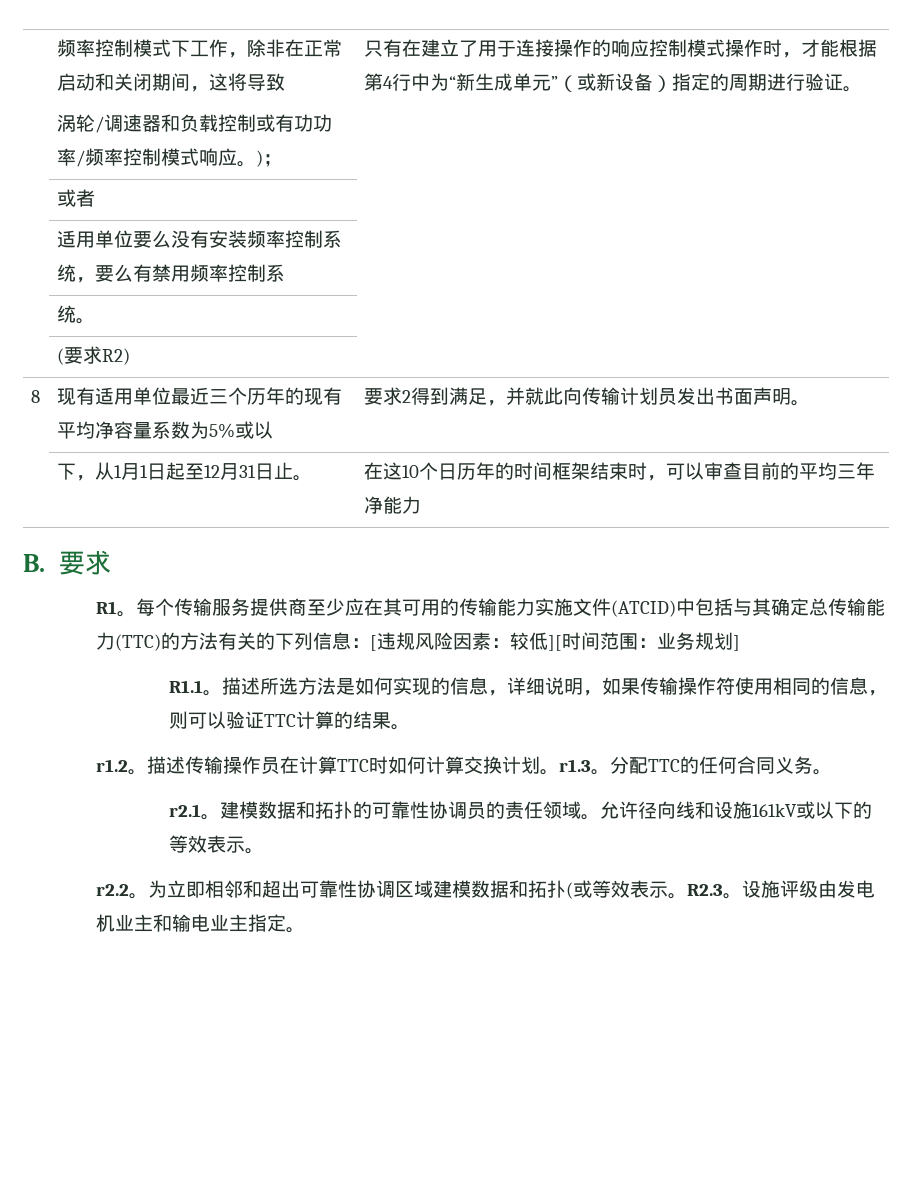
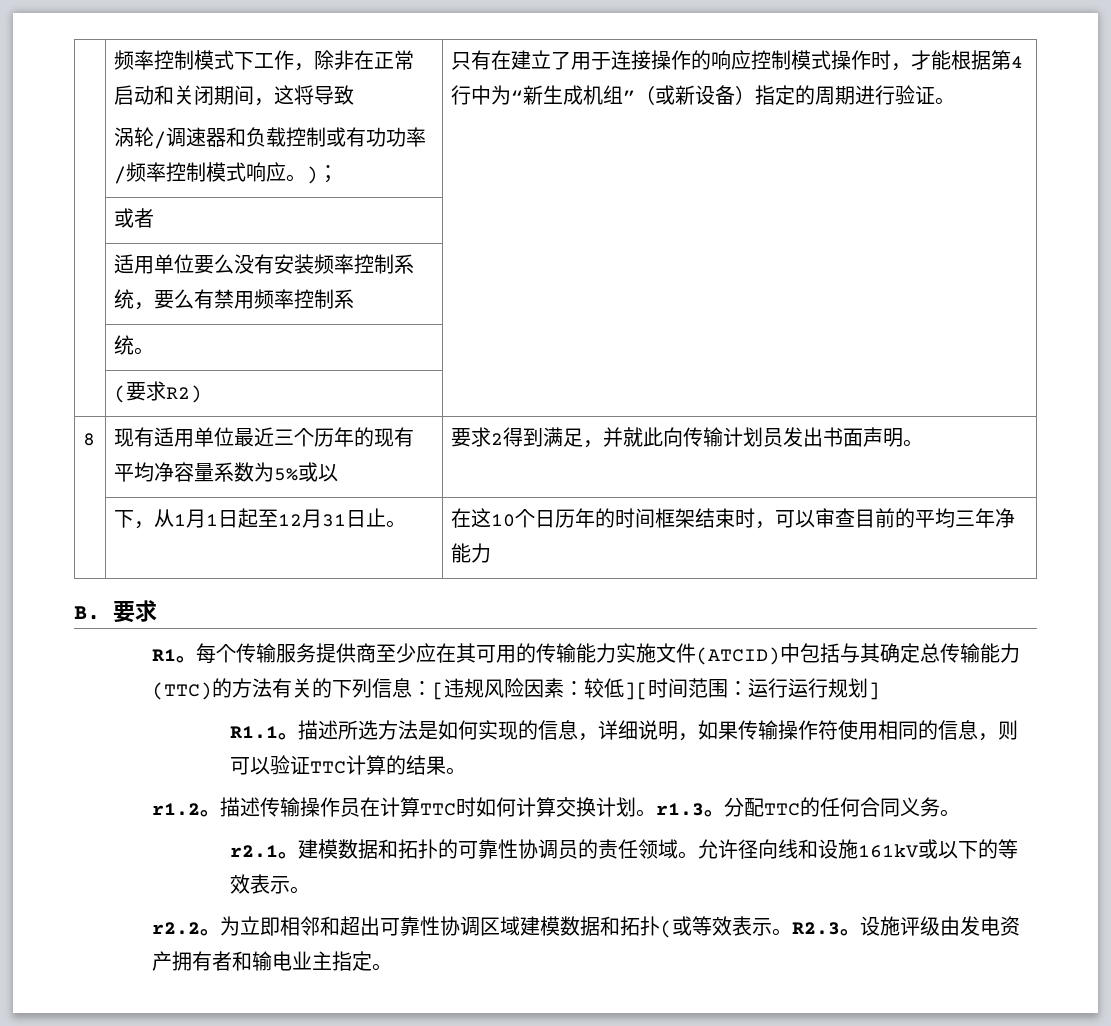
[513,73,552,91] 单元 -> [583,85,624,105] 机组
[656,632,695,650] 业务 -> [748,678,829,698] 运行运行
[95,914,153,932] 机业主 -> [1000,916,1021,936] [152,951,233,971] 资产拥有者

